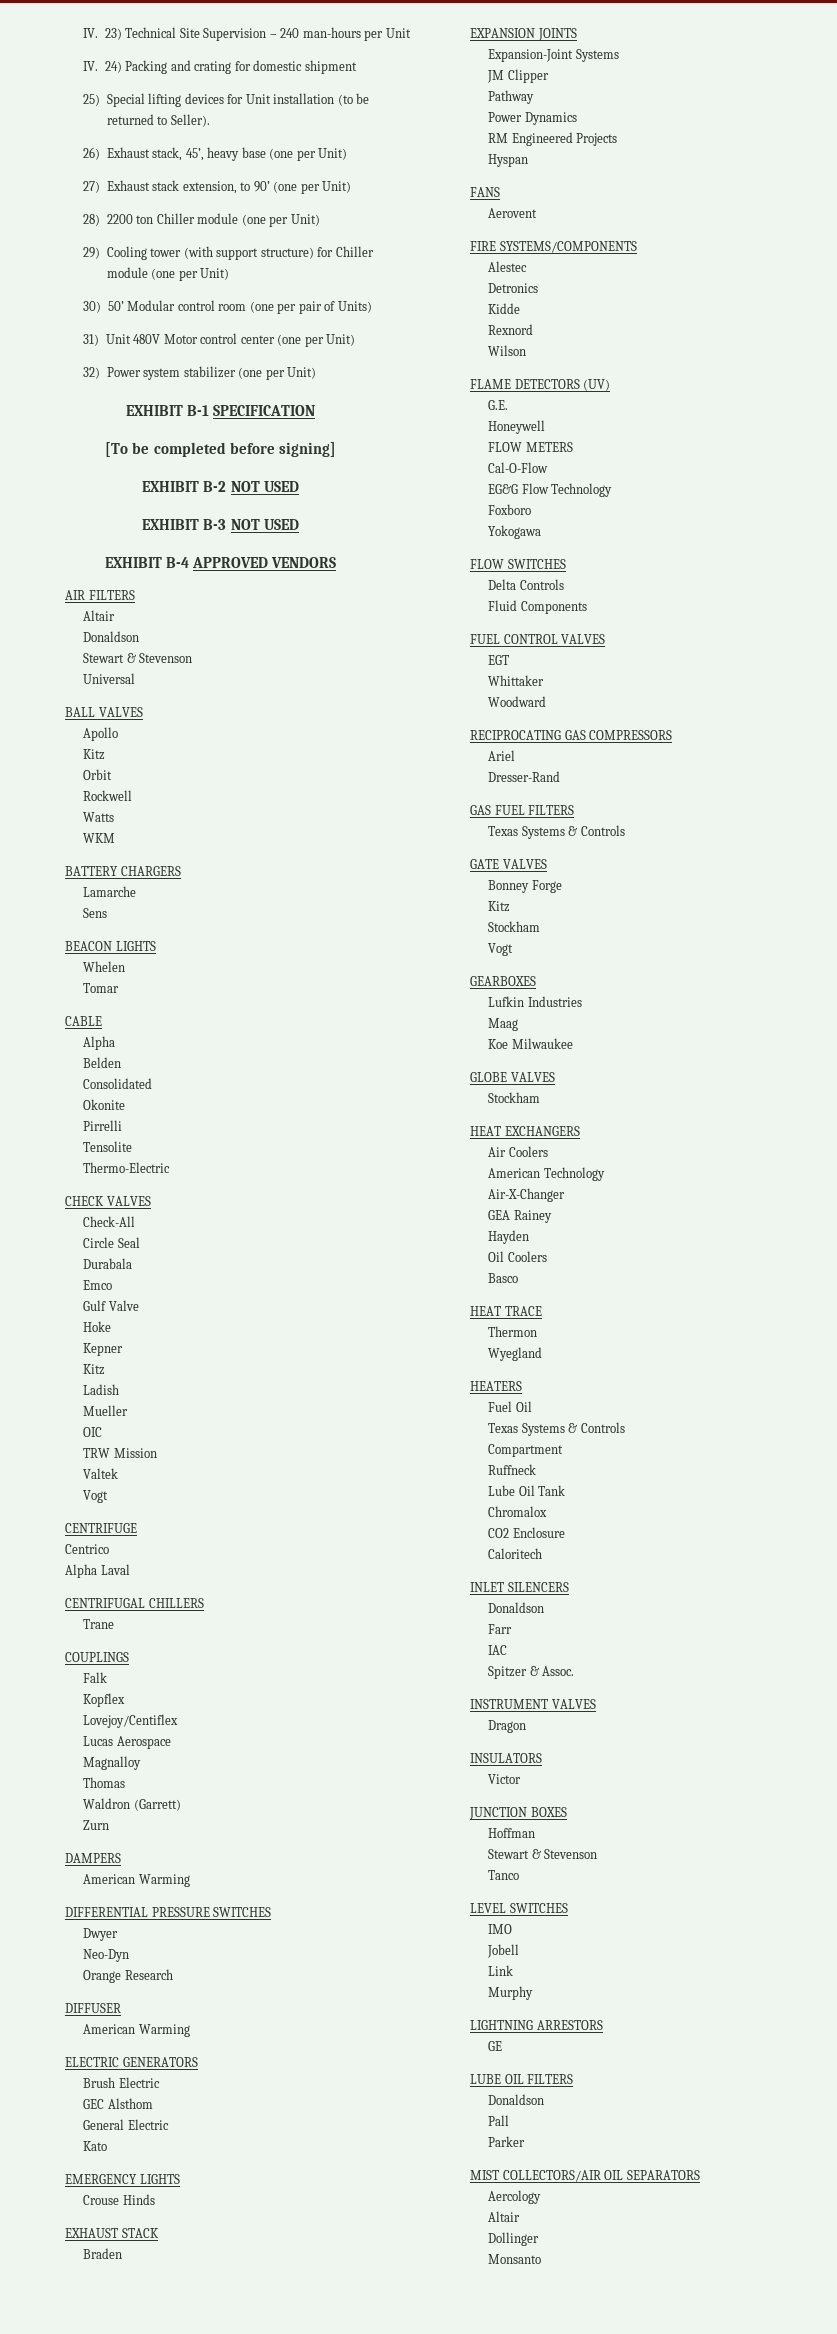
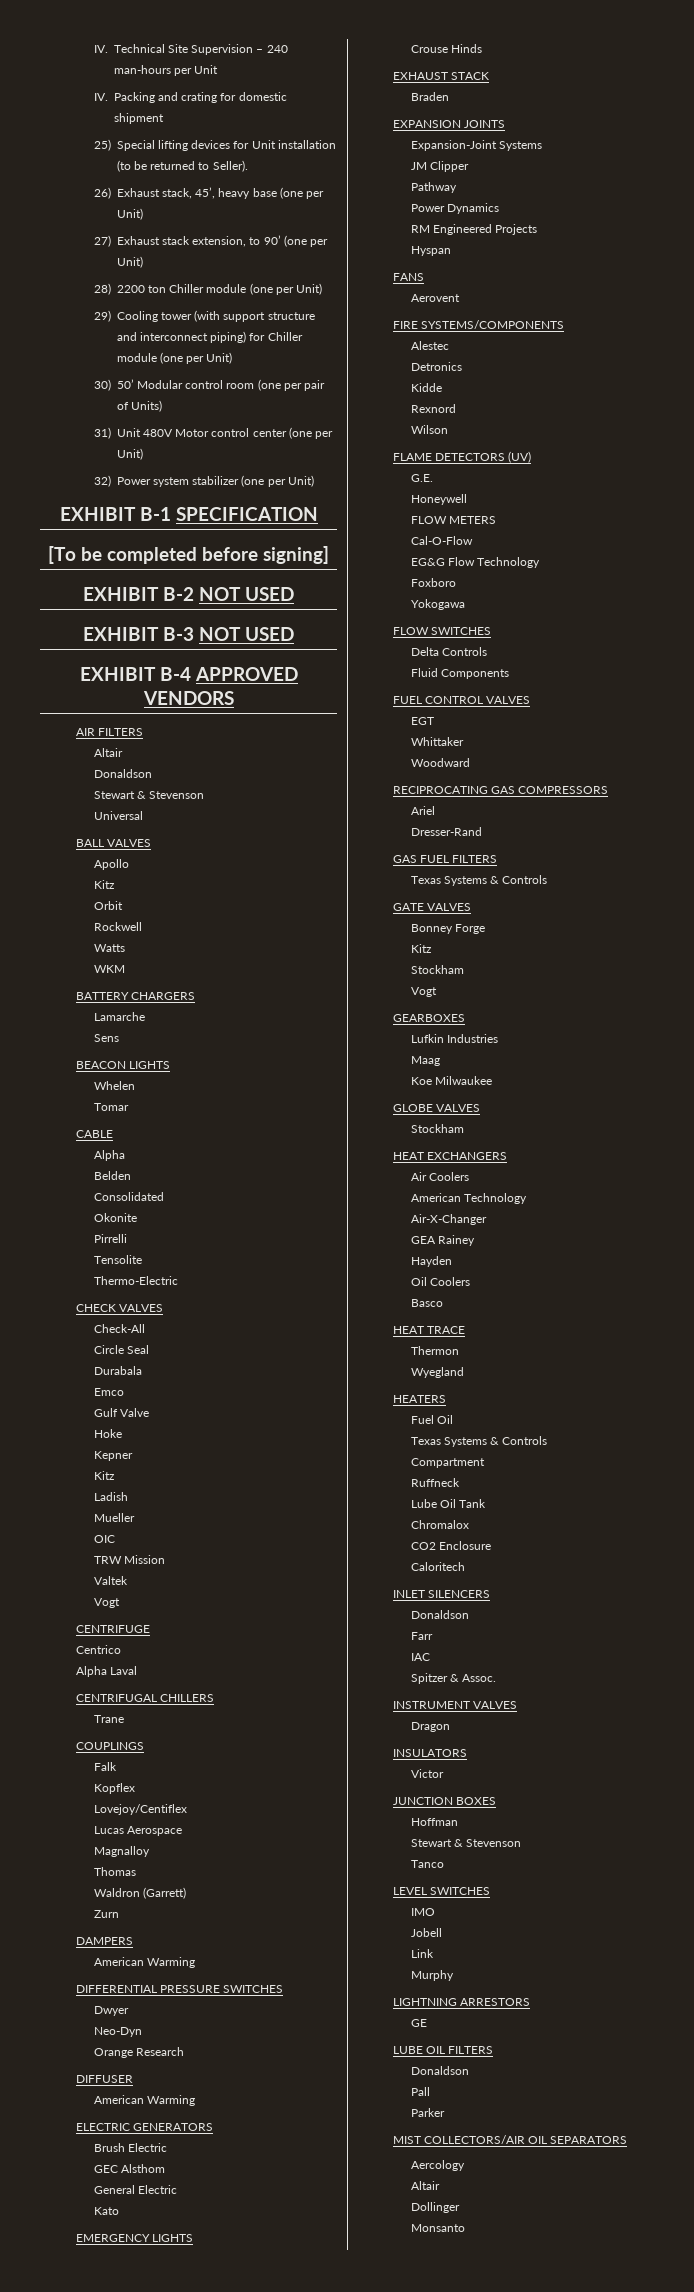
[83,28,122,40] IV. 23) -> [93,45,108,53] IV.
[104,61,122,73] 24) -> (108, 97) none
[260,247,314,259] structure) -> [267,312,315,320] [116,331,247,343] structure and interconnect piping)

